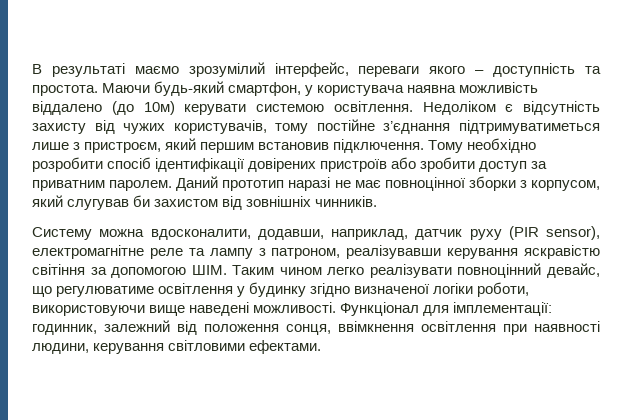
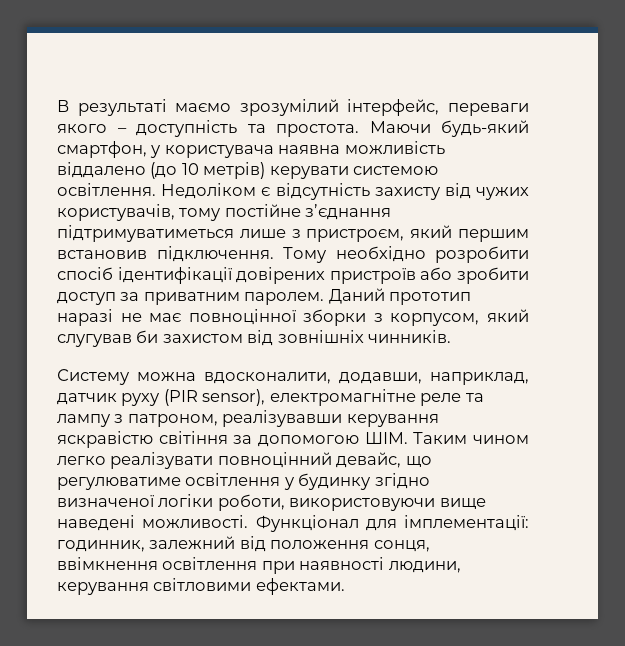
[143,101,175,115] 10м) -> [181,162,266,179] 10 метрів)

